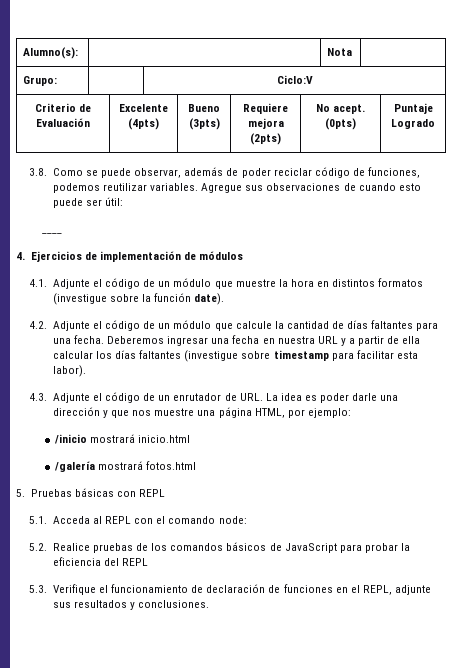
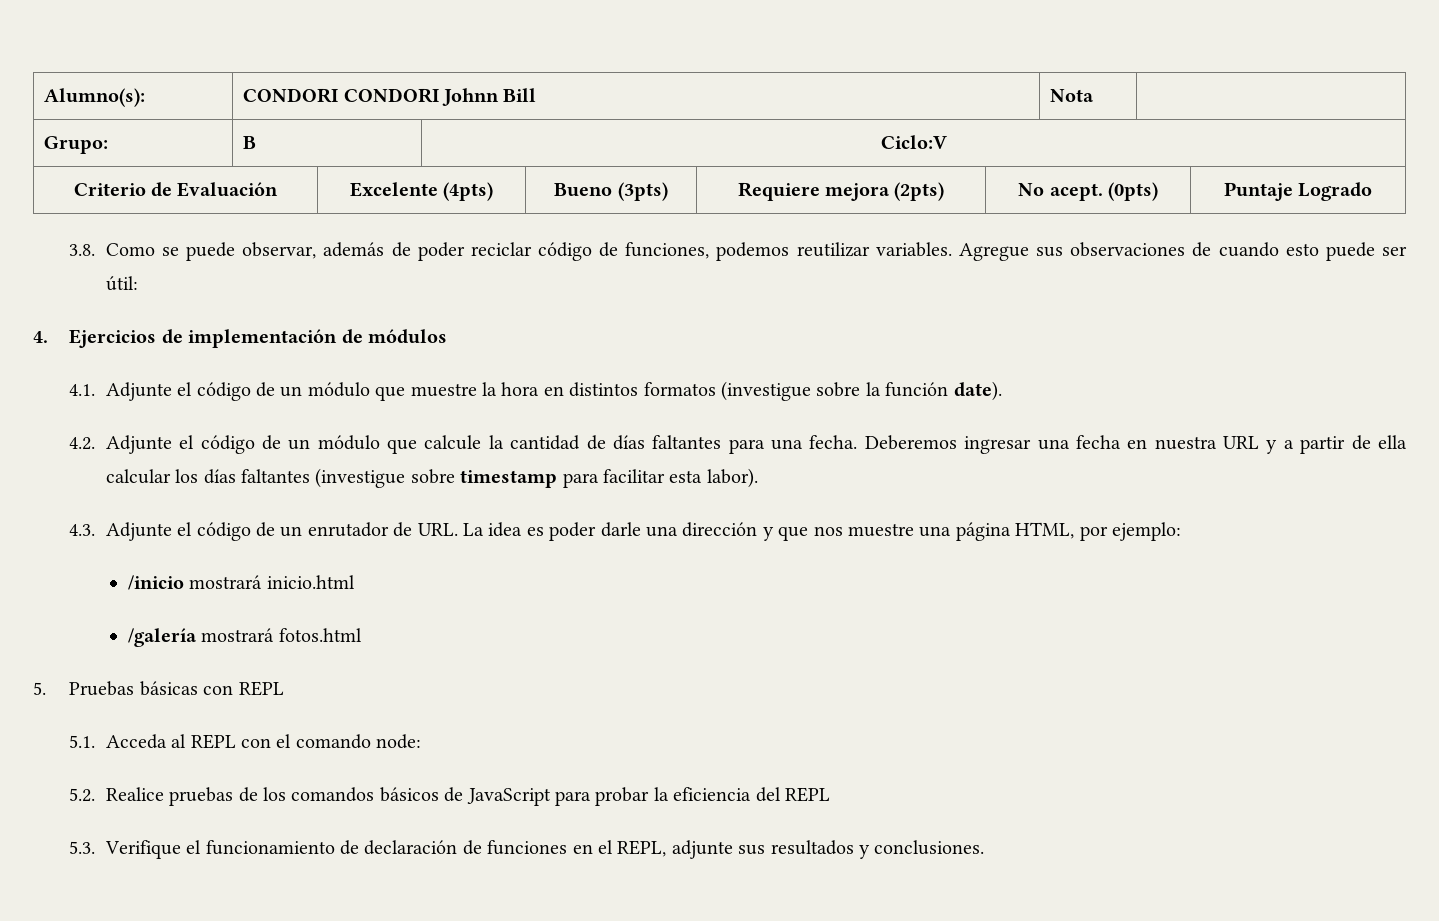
(78, 53) none -> [243,88,537,106] CONDORI CONDORI Johnn Bill
(57, 81) none -> [243,136,257,149] B
[42,233,63,234] // ____ -> (138, 283) none

